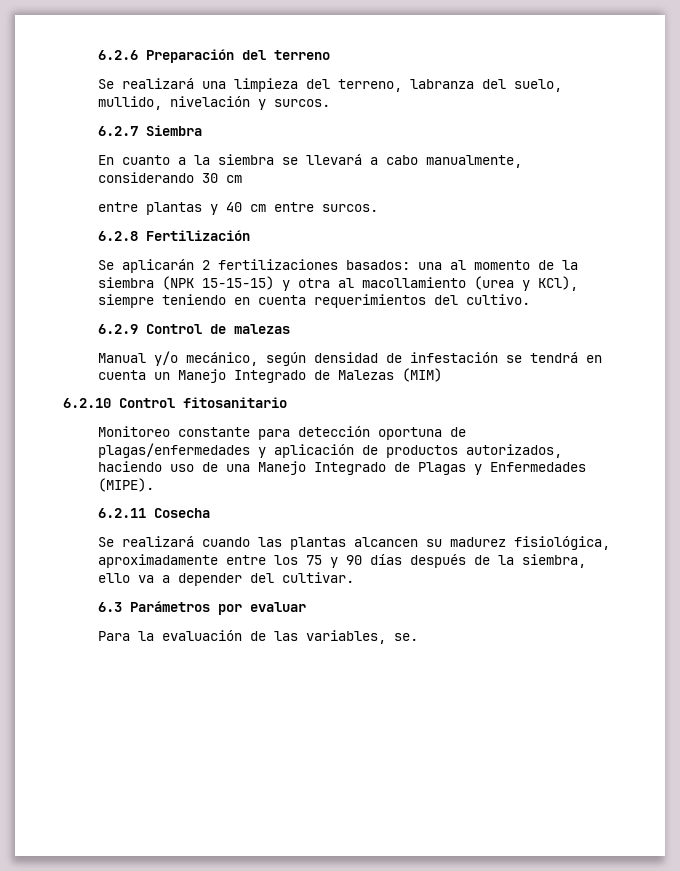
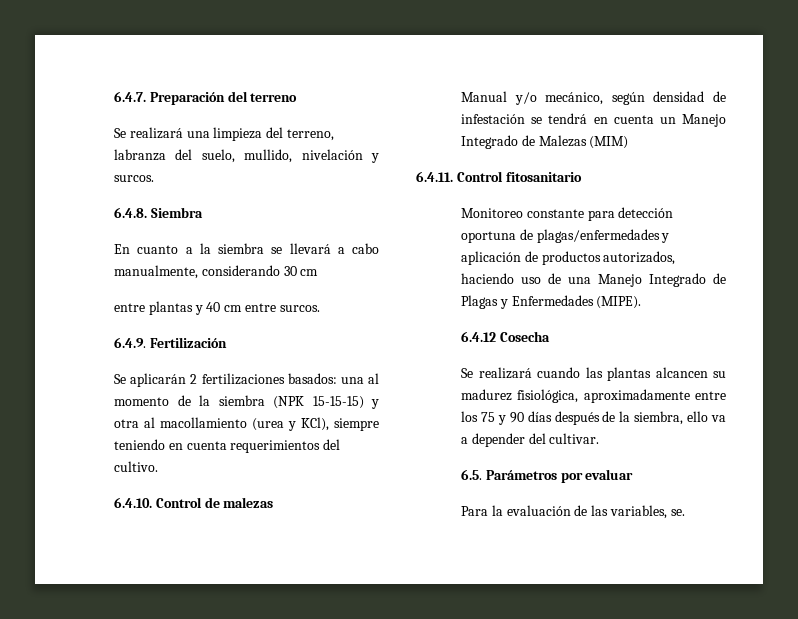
[98,50,139,60] 6.2.6 -> [113,91,146,102] 6.4.7.
[98,126,139,136] 6.2.7 -> [113,207,147,218] 6.4.8.
[98,231,139,241] 6.2.8 -> [113,337,146,348] 6.4.9.
[98,324,139,334] 6.2.9 -> [113,497,152,508] 6.4.10.
[63,398,111,408] 6.2.10 -> [416,171,453,182] 6.4.11.
[98,508,147,518] 6.2.11 -> [460,331,496,342] 6.4.12
[98,602,123,612] 6.3 -> [460,469,482,480] 6.5.

